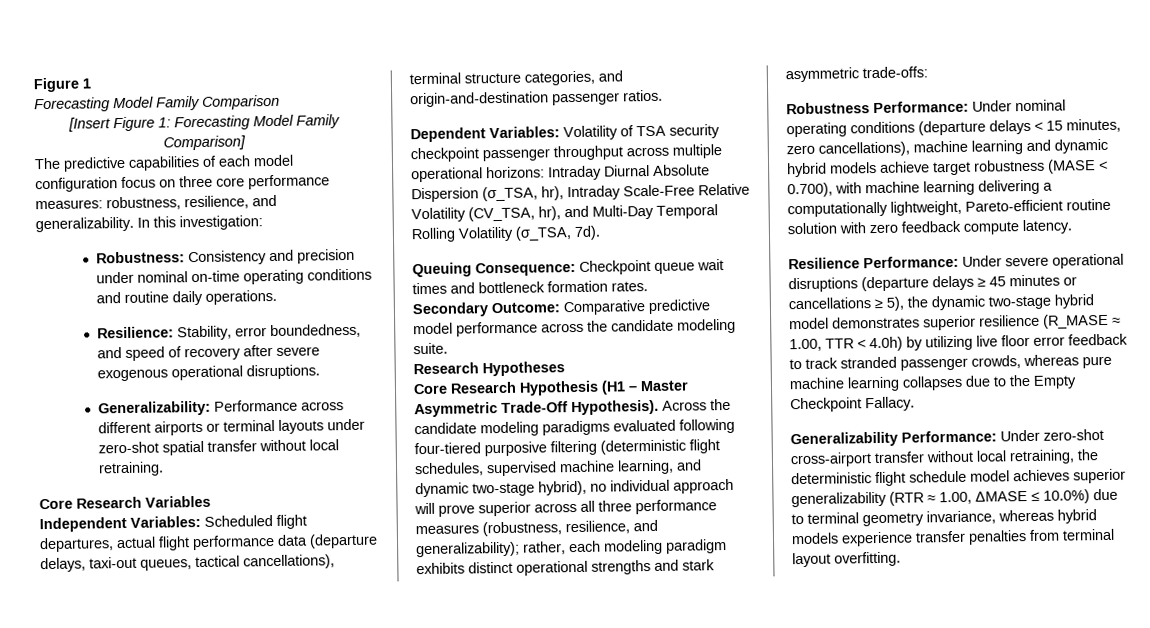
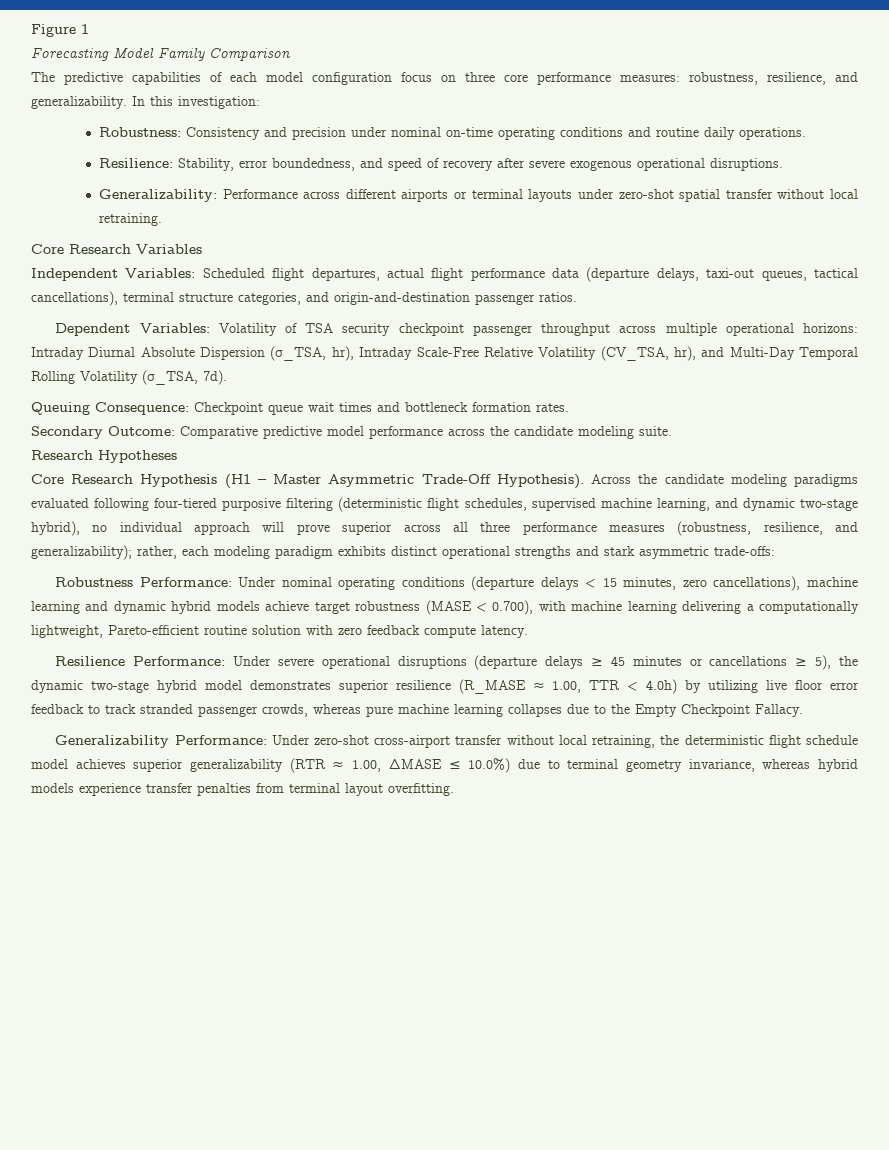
[67,114,340,132] [162,135,246,151] // [Insert Figure 1: Forecasting Model Family Comparison] -> (291, 54) none

